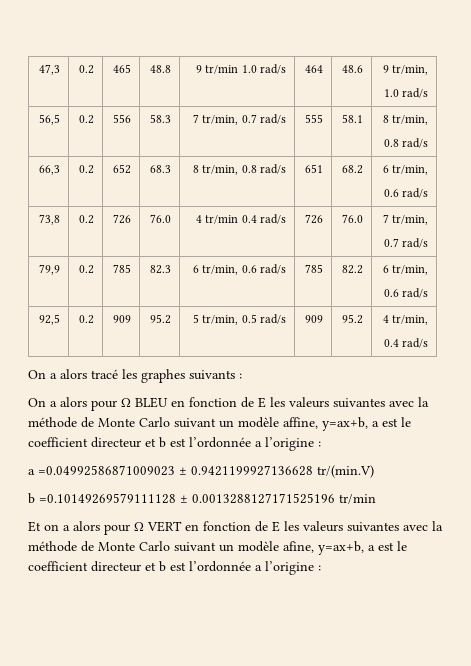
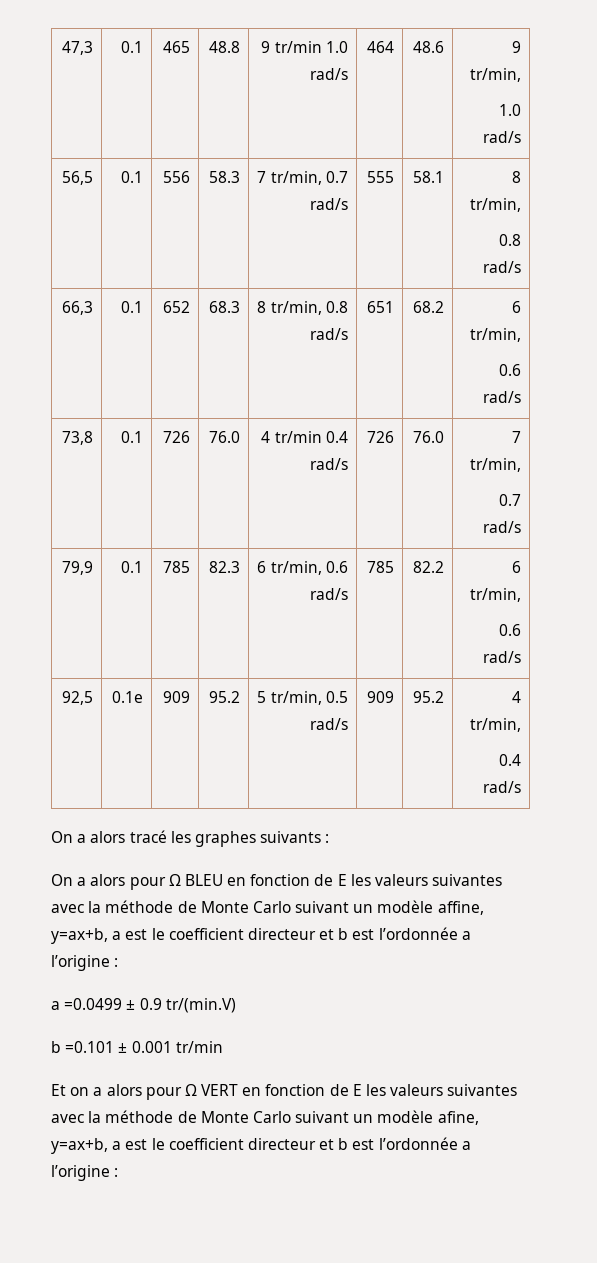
[78,65,94,74] 0.2 -> [120,41,143,53] 0.1
[78,115,94,124] 0.2 -> [120,171,143,183] 0.1
[78,165,94,174] 0.2 -> [120,301,143,313] 0.1
[78,215,94,224] 0.2 -> [120,431,143,443] 0.1
[78,265,94,274] 0.2 -> [120,561,143,573] 0.1
[78,315,94,324] 0.2 -> [111,691,143,703] 0.1e
[38,465,313,476] =0.04992586871009023 ± 0.9421199927136628 -> [64,998,162,1010] =0.0499 ± 0.9
[39,493,335,504] =0.10149269579111128 ± 0.0013288127171525196 -> [65,1041,172,1053] =0.101 ± 0.001

